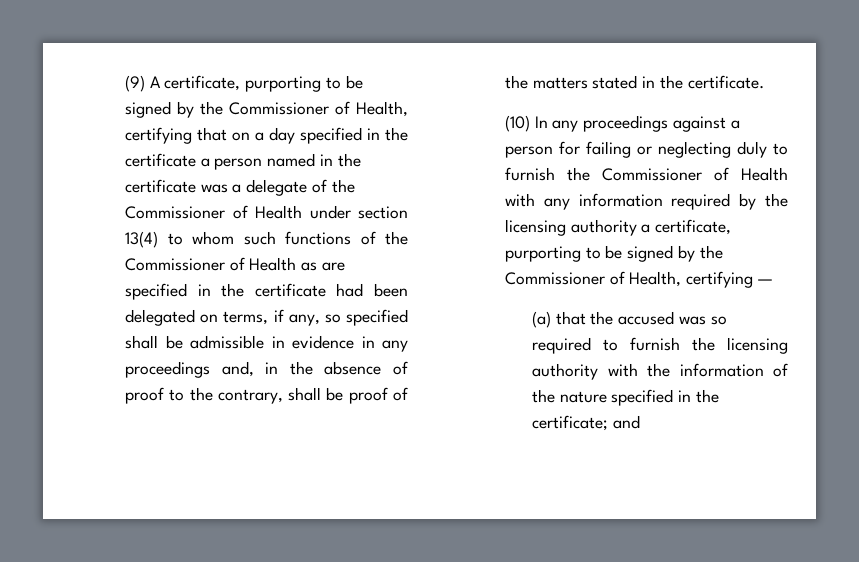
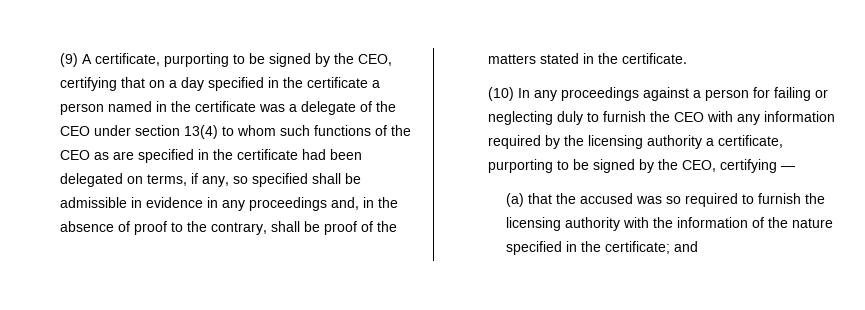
[228,101,408,117] Commissioner of Health, -> [357,54,392,66] CEO,
[124,205,302,219] Commissioner of Health -> [59,126,90,136] CEO
[124,257,297,271] Commissioner of Health -> [59,150,90,160] CEO
[601,167,788,181] Commissioner of Health -> [673,112,704,122] CEO
[504,271,682,287] Commissioner of Health, -> [681,160,716,172] CEO,

